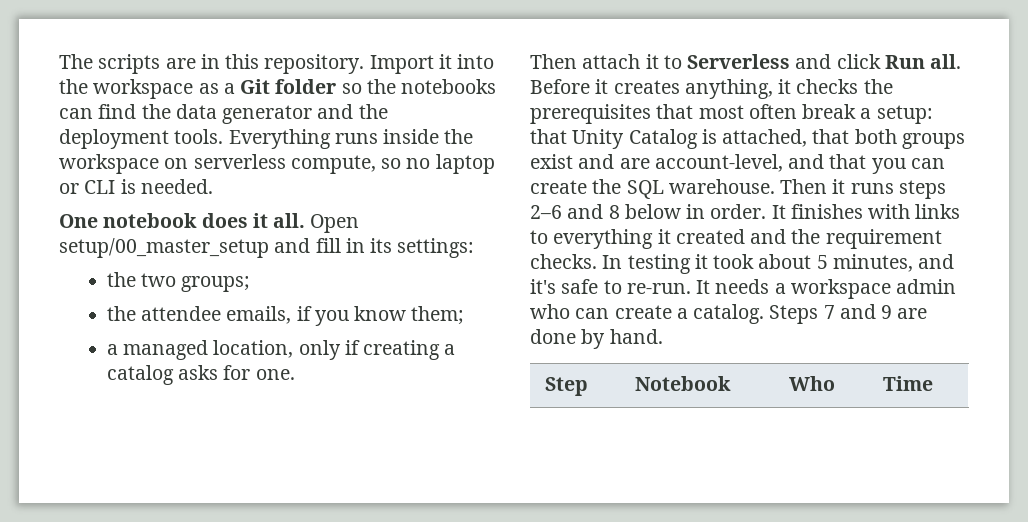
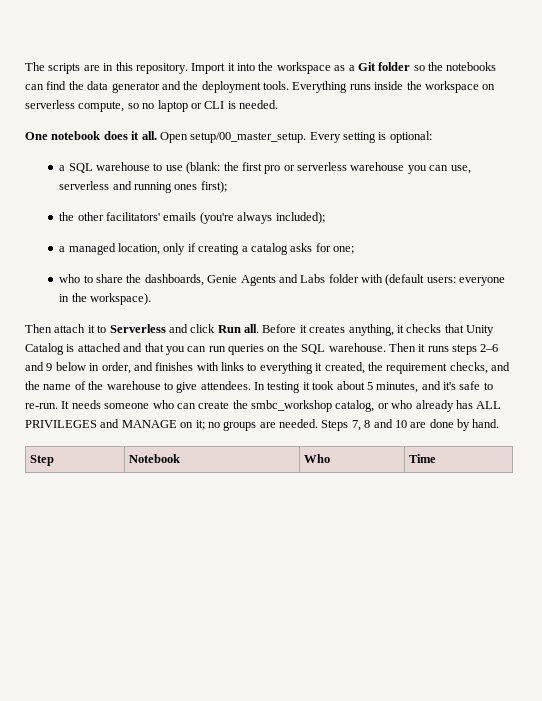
[59,238,475,258] [106,272,251,292] [106,306,465,326] setup/00_master_setup and fill in its settings: // the two groups; // the attendee emails, if you know them; -> [190,131,432,143] [59,162,471,174] [59,181,227,193] [59,212,325,224] setup/00_master_setup. Every setting is optional: // a SQL warehouse to use (blank: the first pro or serverless warehouse you can use, serverless and running ones first); // the other facilitators' emails (you're always included);
[255,369,295,380] one. -> [333,246,355,254] [59,274,506,286] [59,293,152,305] one; // who to share the dashboards, Genie Agents and Labs folder with (default users: everyone in the workspace).
[863,79,893,94] [530,104,933,124] [530,129,965,149] [530,154,783,172] the prerequisites that most often break a setup: that Unity Catalog is attached, that both groups exist and are account-level, -> [444,324,494,336] [25,343,121,355] that Unity Catalog is attached
[530,180,587,194] create -> [208,344,281,355] run queries on
[608,205,620,219] 8 -> [46,363,53,371] 9
[710,204,786,219] order. It -> [101,362,153,374] order, and
[675,229,942,249] [530,254,597,269] created and the requirement checks. -> [324,362,510,374] [25,381,251,393] created, the requirement checks, and the name of the warehouse to give attendees.
[774,279,957,299] [530,304,893,324] a workspace admin who can create a catalog. Steps 7 and 9 -> [104,400,502,412] [25,419,407,431] someone who can create the smbc_workshop catalog, or who already has ALL PRIVILEGES and MANAGE on it; no groups are needed. Steps 7, 8 and 10

